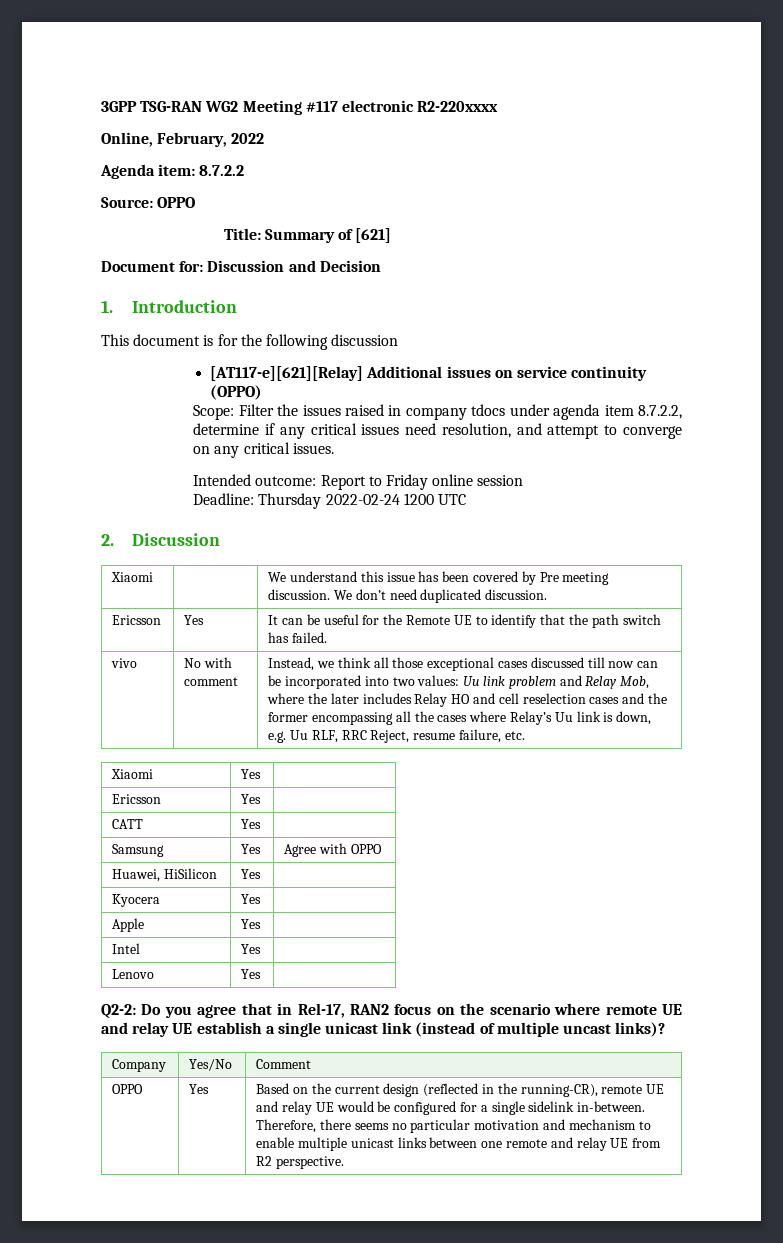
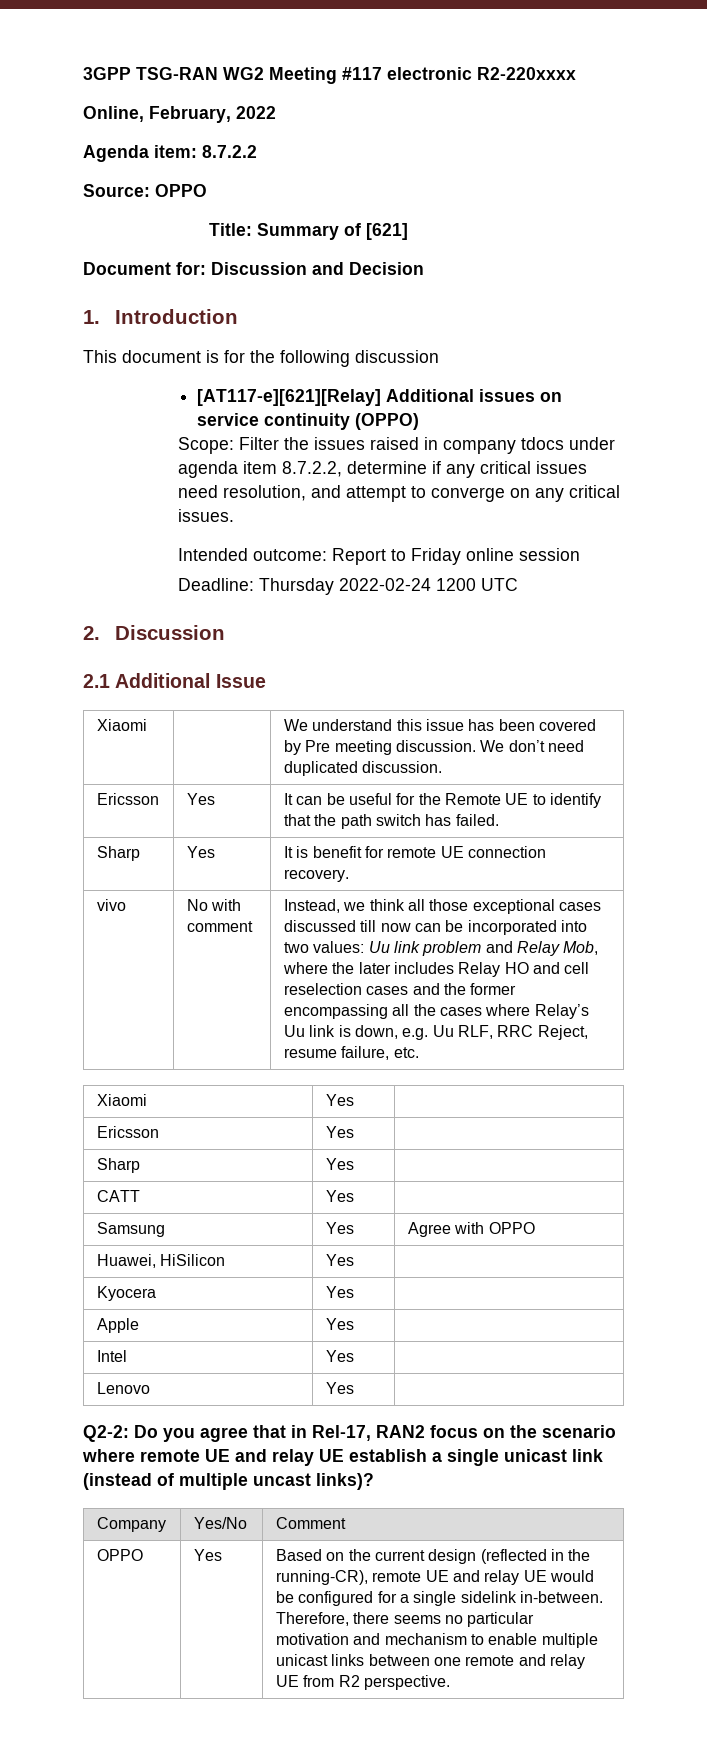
(220, 539) none -> [83,673,266,688] // 2.1 Additional Issue
(328, 637) none -> [96,846,140,861] [186,846,215,858] [283,846,546,858] [283,869,349,882] // Sharp | Yes | It is benefit for remote UE connection recovery.
(262, 799) none -> [96,1158,140,1173] [325,1158,354,1170] // Sharp | Yes |

